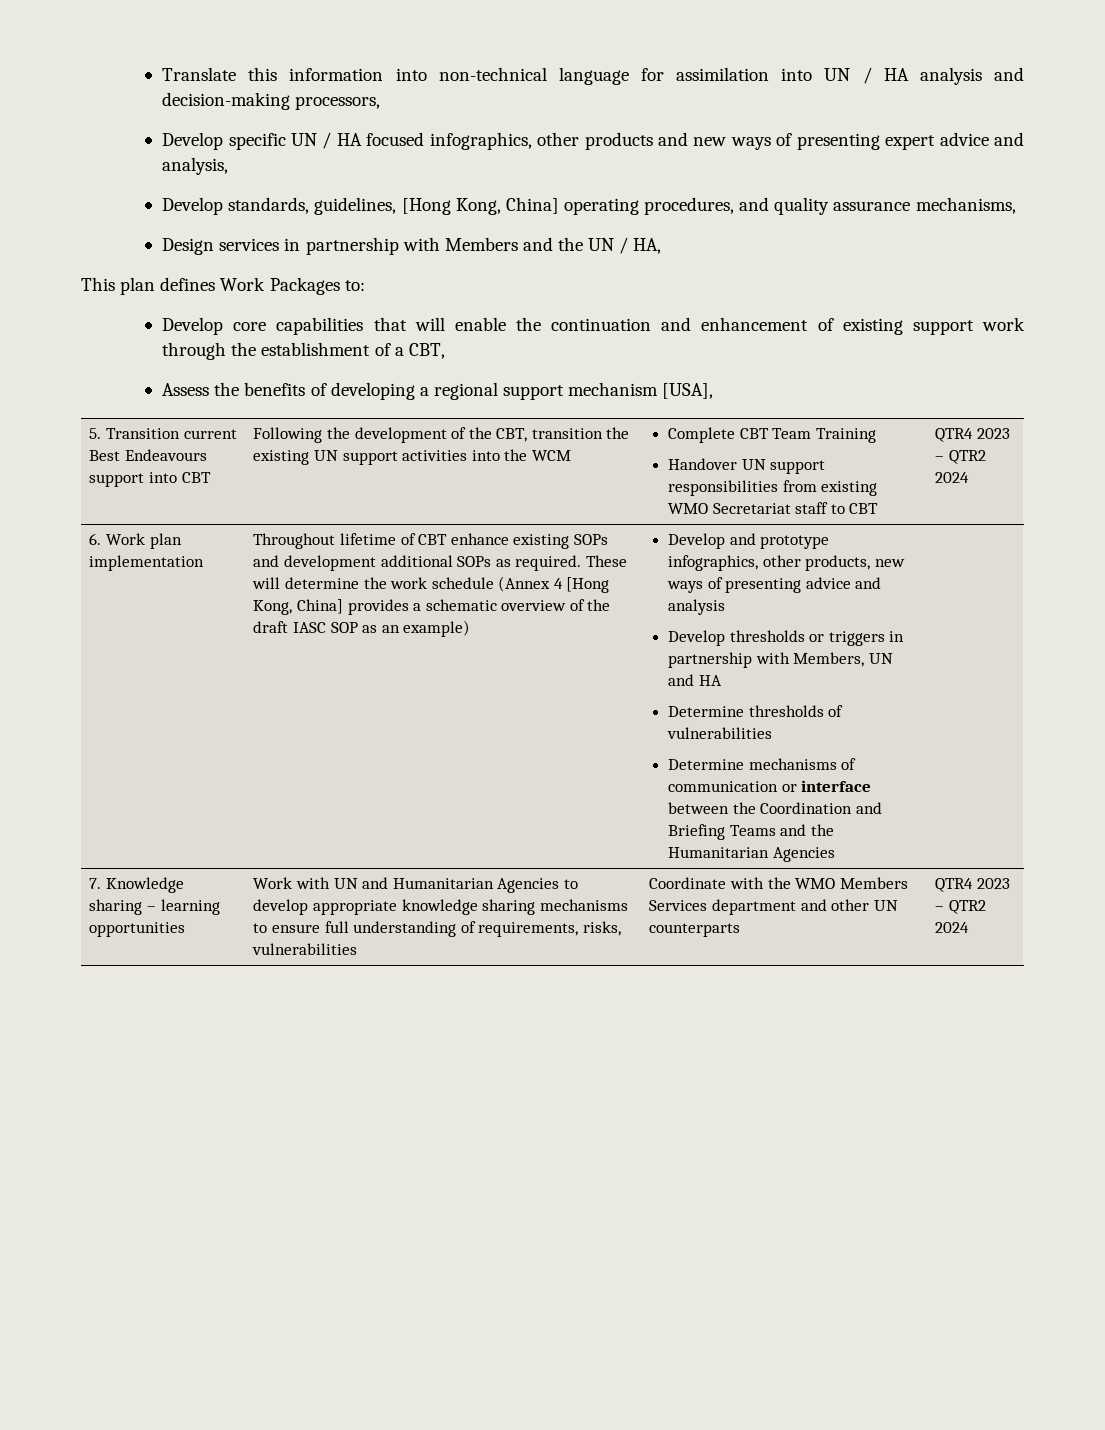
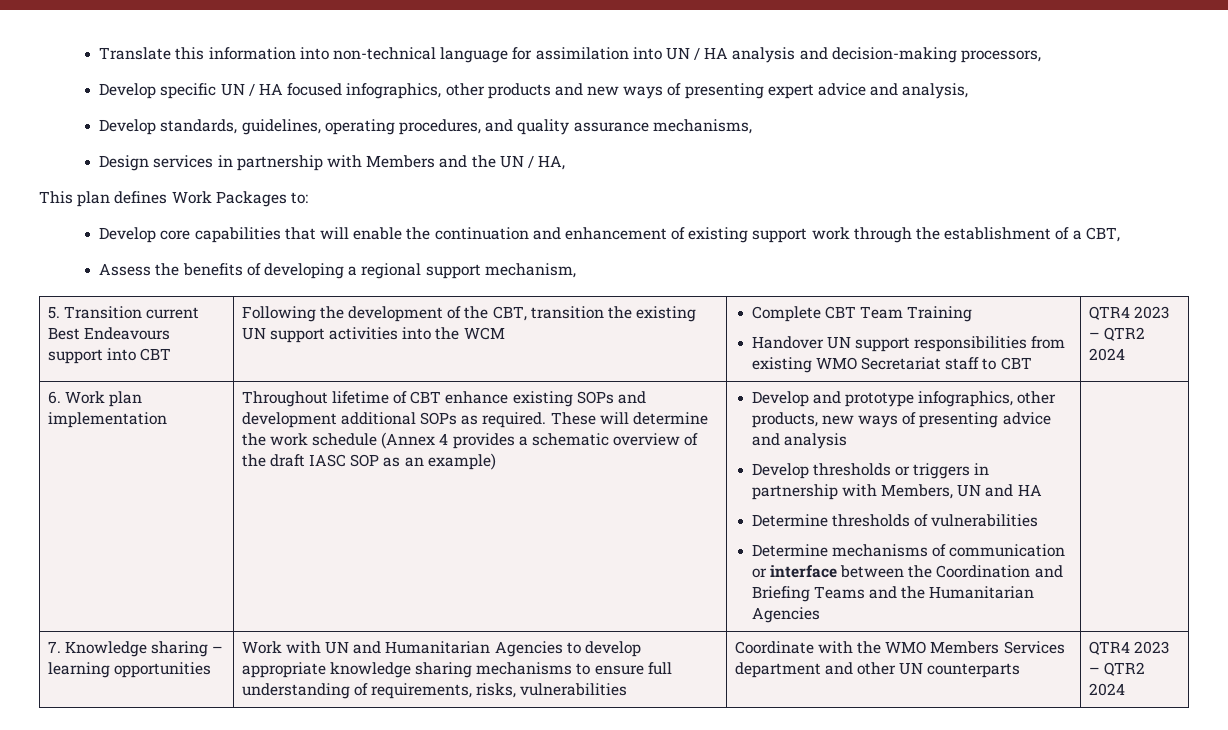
[401,197,559,215] [Hong Kong, China] -> (321, 127) none
[568,382,714,399] mechanism [USA], -> [484,263,576,278] mechanism,
[566,577,610,593] [253,599,343,615] [Hong Kong, China] -> (449, 439) none

